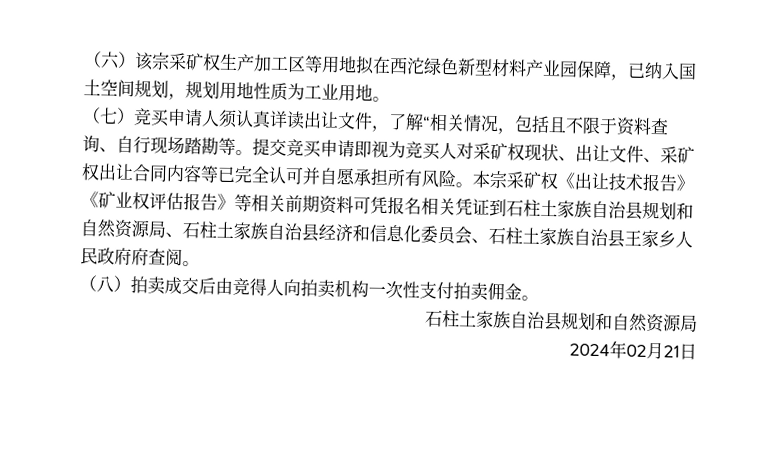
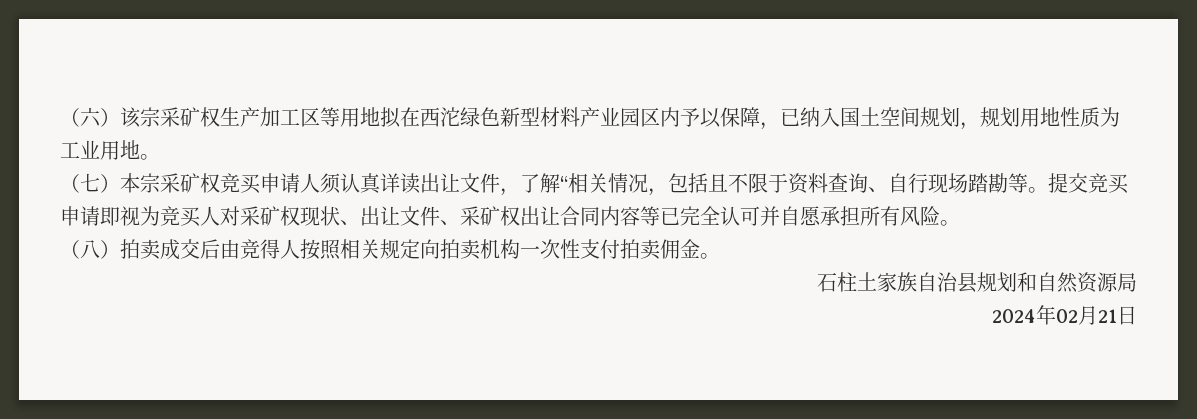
(578, 69) none -> [640,107,721,128] 区内予以
(135, 116) none -> [120,173,220,193] 本宗采矿权
[472,170,695,192] [81,191,694,221] [80,219,693,249] [80,247,200,267] 本宗采矿权《出让技术报告》《矿业权评估报告》等相关前期资料可凭报名相关凭证到石柱土家族自治县规划和自然资源局、石柱土家族自治县经济和信息化委员会、石柱土家族自治县王家乡人民政府府查阅。 -> (960, 223) none
(284, 287) none -> [300,239,420,260] 按照相关规定

